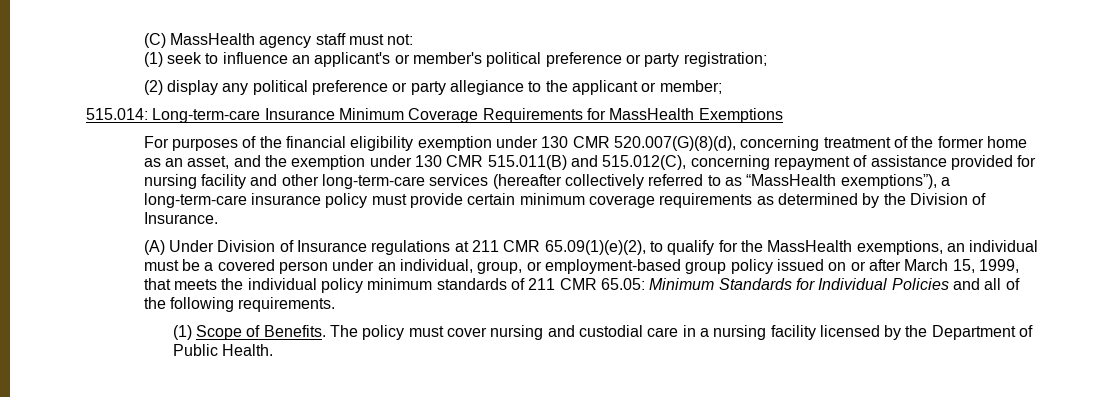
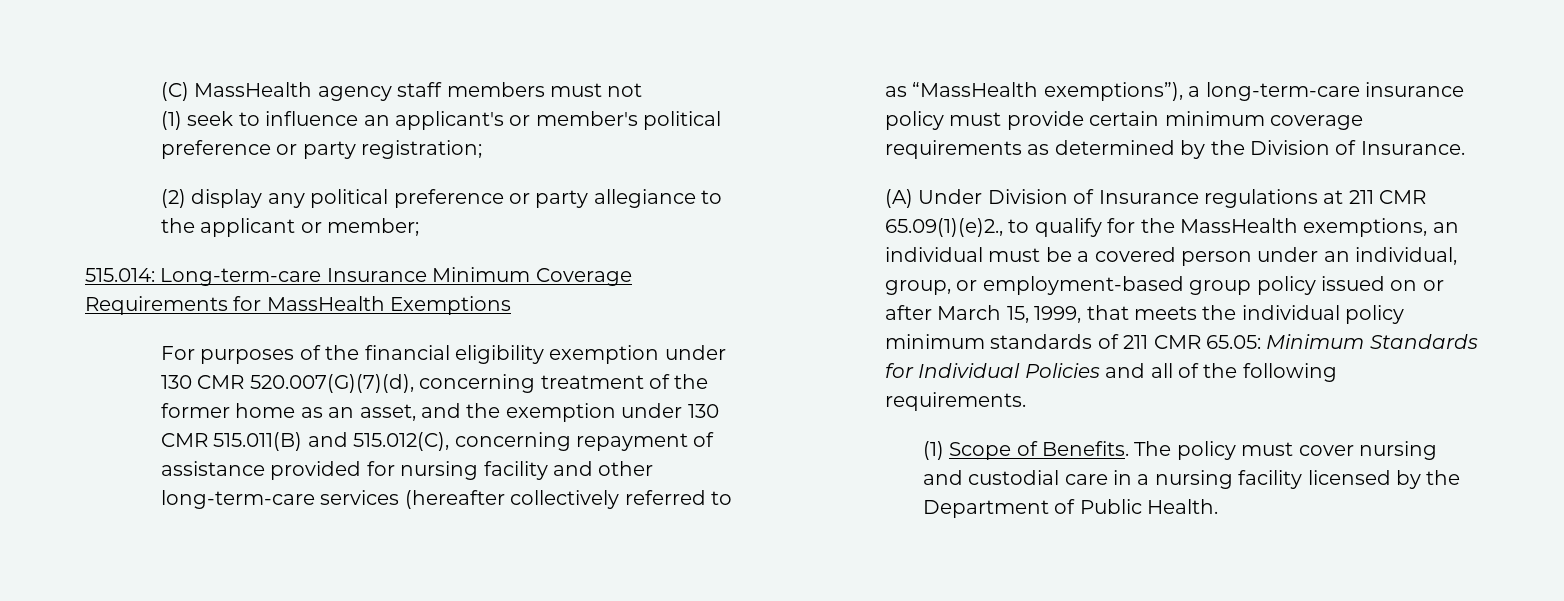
[349,34,414,45] must not: -> [446,82,643,97] members must not
[614,136,737,151] 520.007(G)(8)(d), -> [249,374,414,393] 520.007(G)(7)(d),
[544,240,646,255] 65.09(1)(e)(2), -> [884,218,1003,237] 65.09(1)(e)2.,

